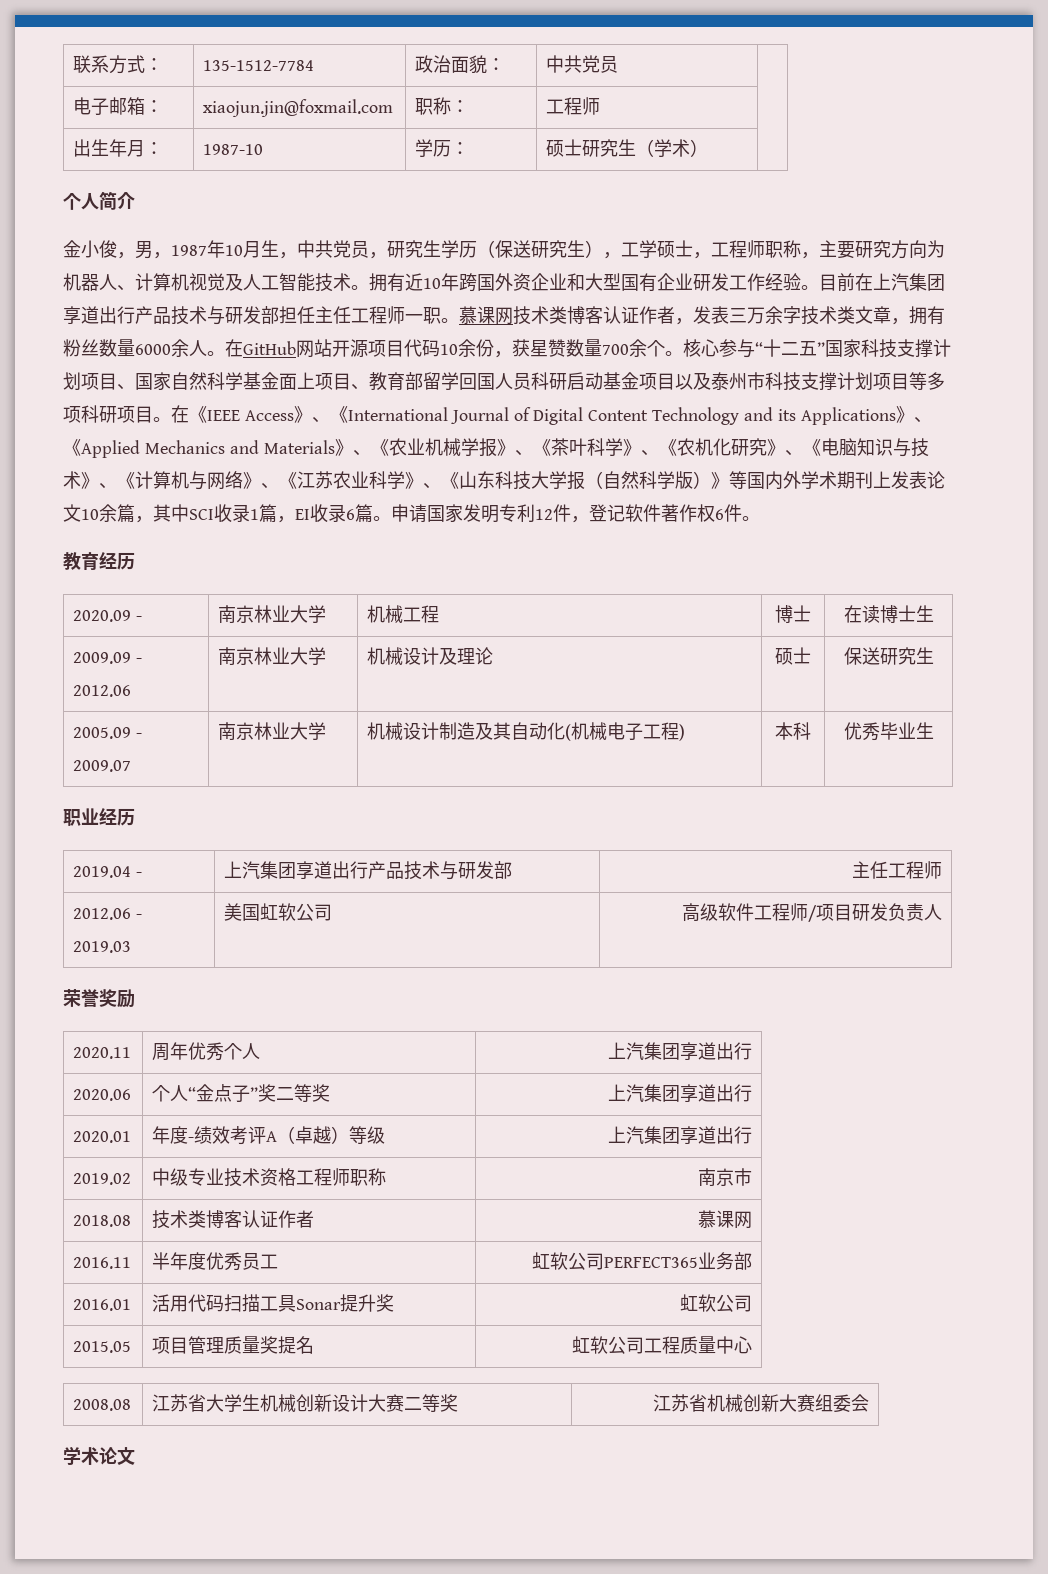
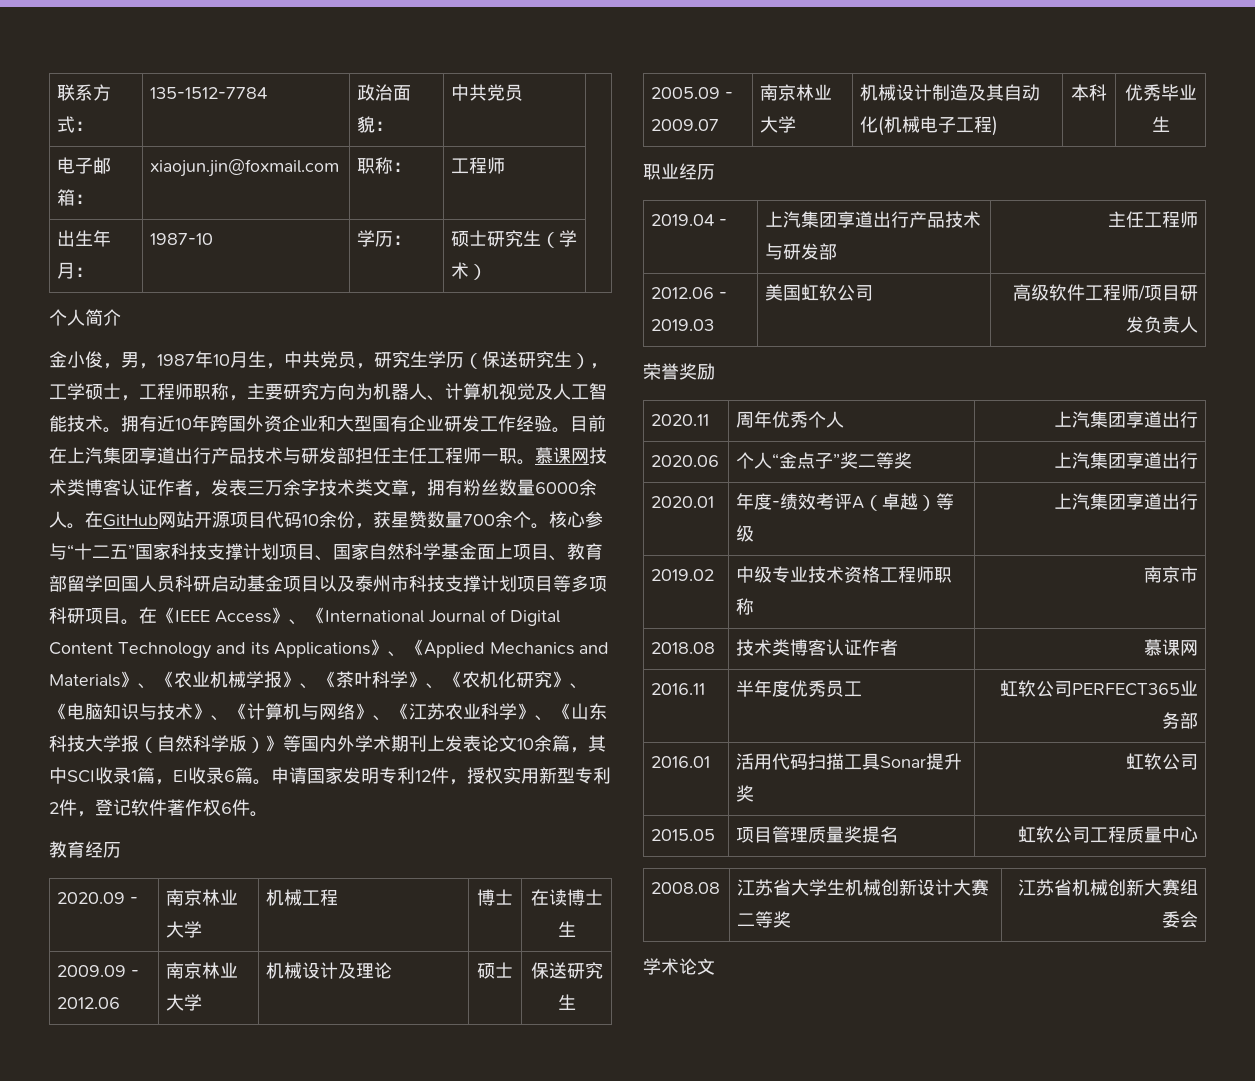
(589, 519) none -> [467,767,611,784] [49,799,95,817] 授权实用新型专利2件，

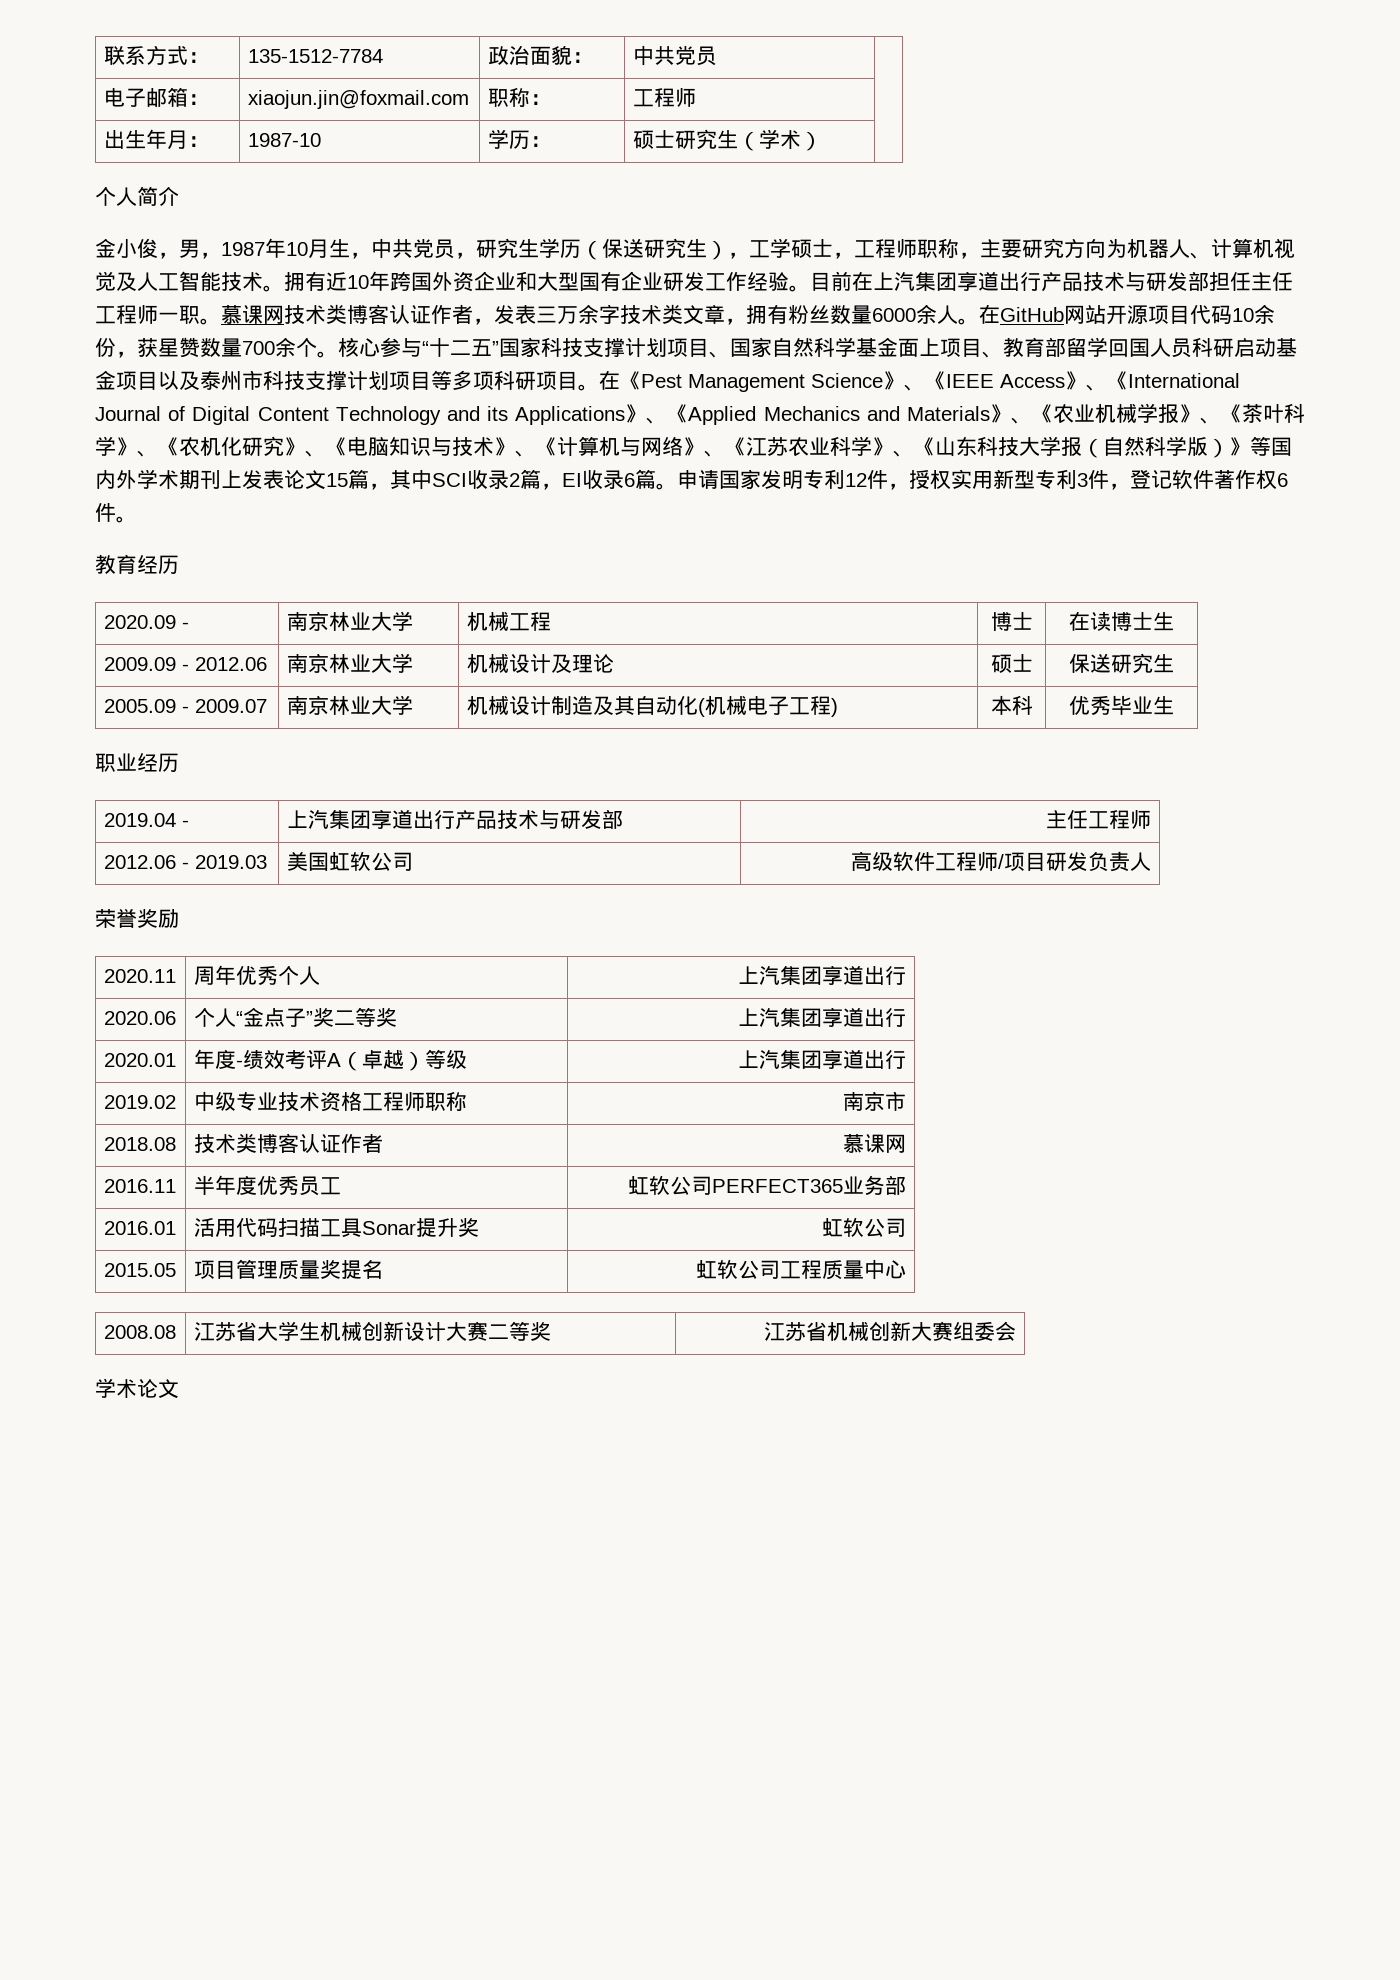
(175, 615) none -> [641,371,946,392] Pest Management Science》、《
[517,735,552,752] 10余 -> [326,473,348,487] 15
[131,770,137,782] 1 -> [509,473,520,487] 2
[49,802,59,814] 2 -> [1077,473,1088,487] 3

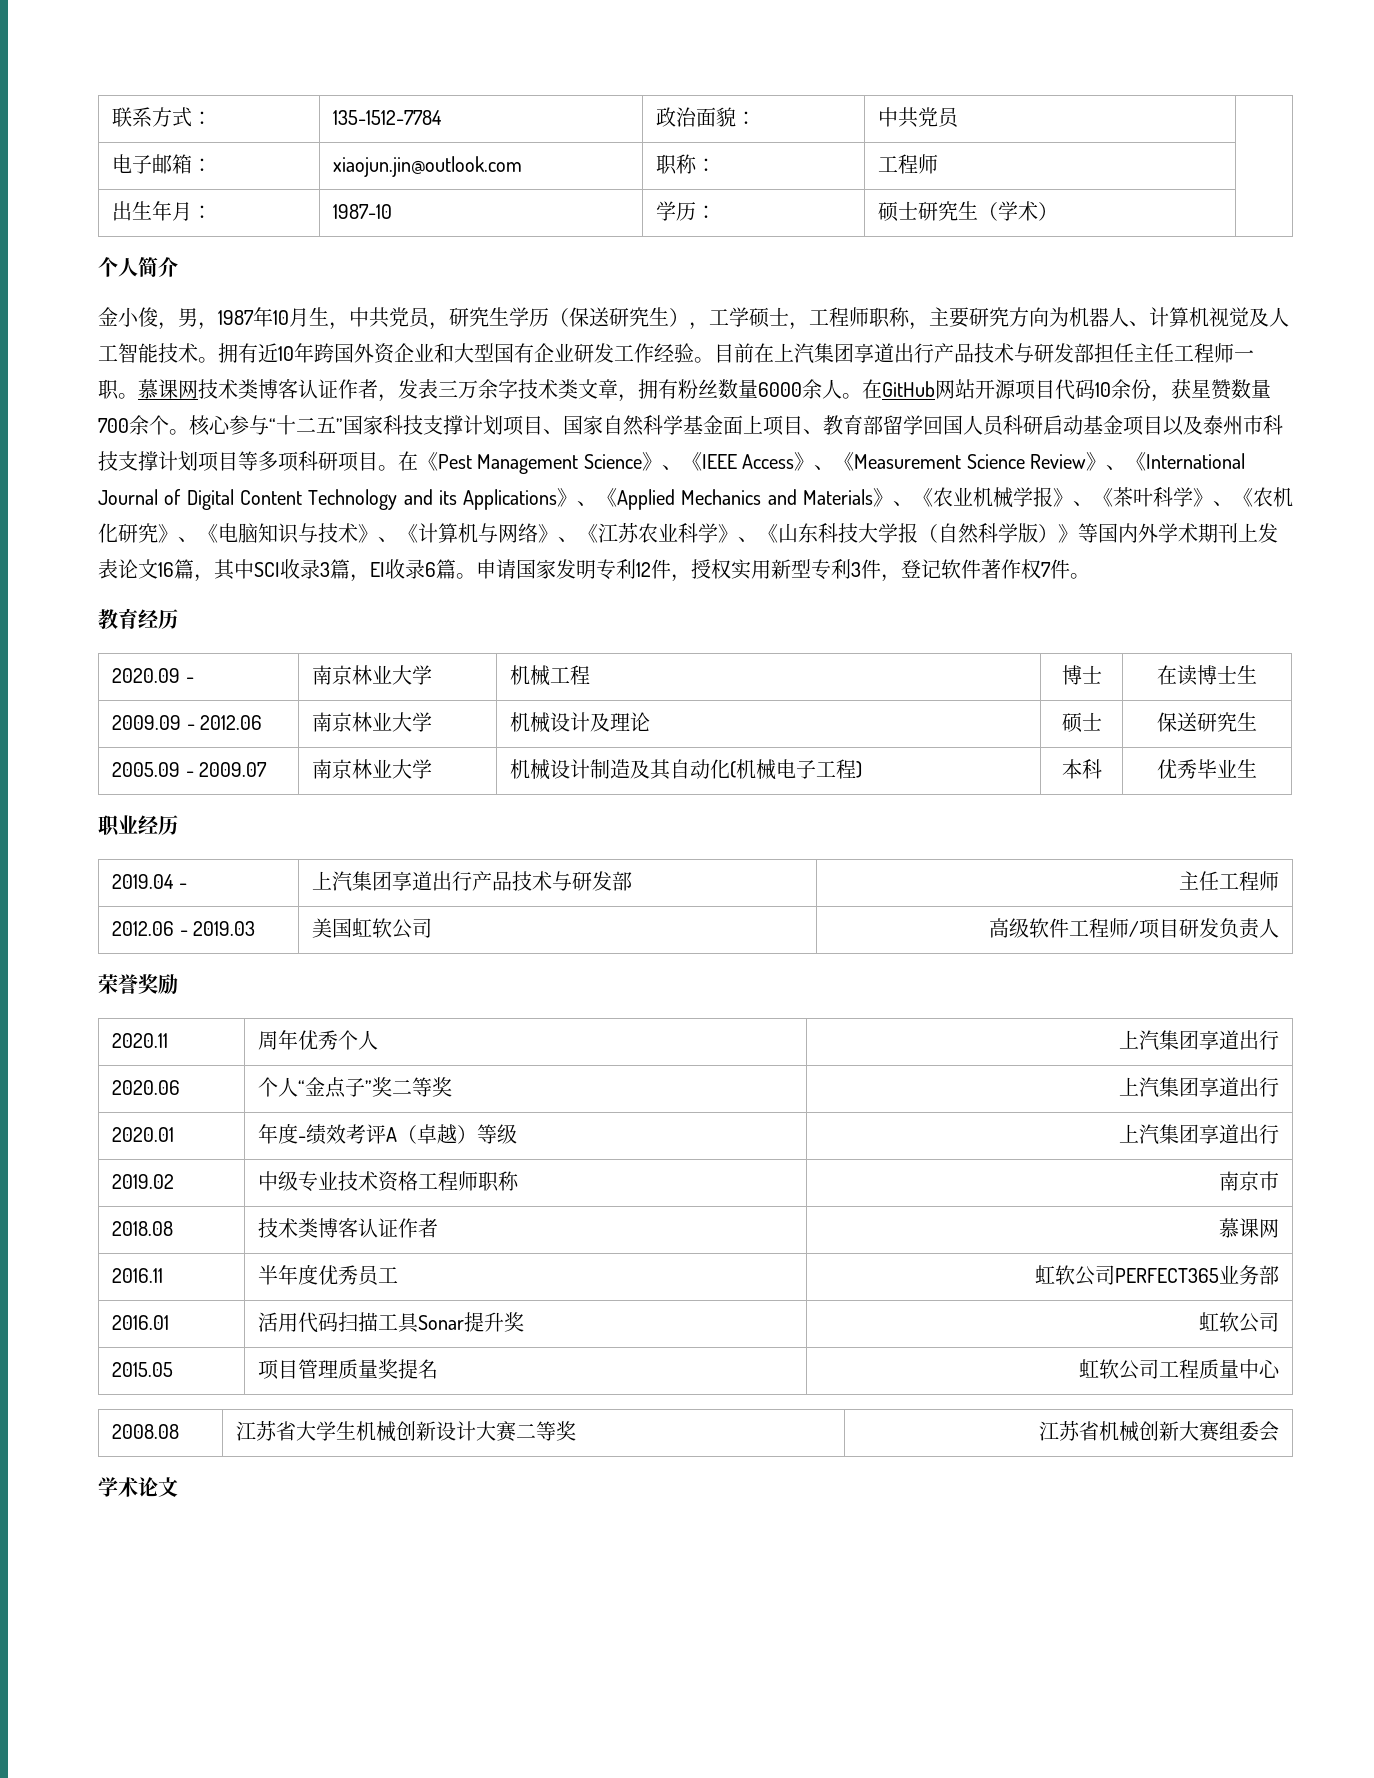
[247,90,469,109] xiaojun.jin@foxmail.com -> [333,156,523,177] xiaojun.jin@outlook.com
(1128, 380) none -> [854,452,1146,471] Measurement Science Review》、《
[326,473,348,487] 15 -> [158,562,174,577] 16
[509,473,520,487] 2 -> [320,562,330,577] 3
[1277,473,1288,487] 6 -> [1041,562,1051,577] 7

